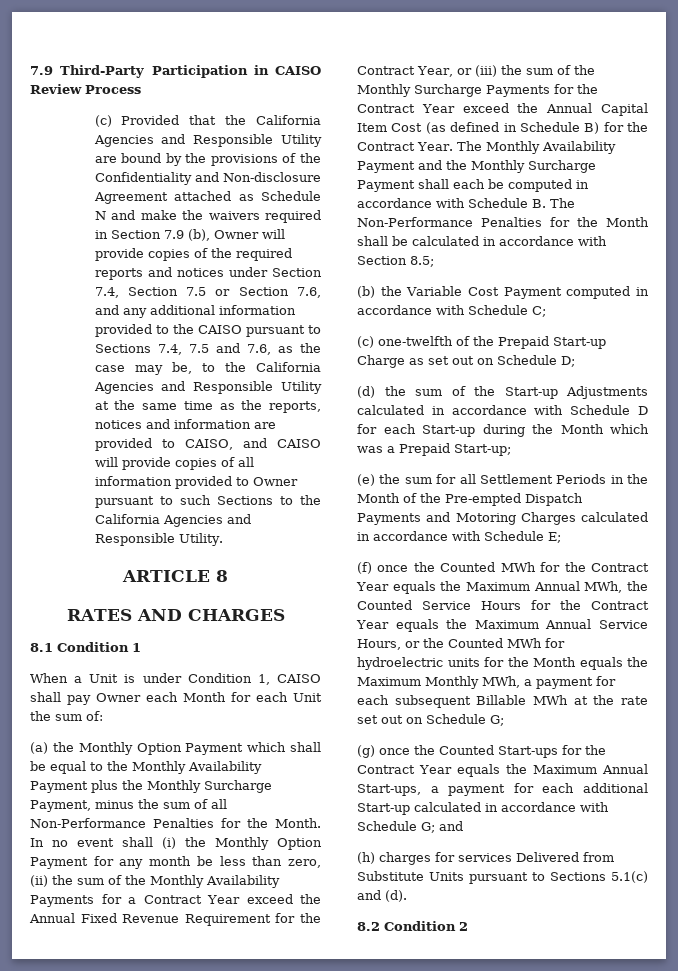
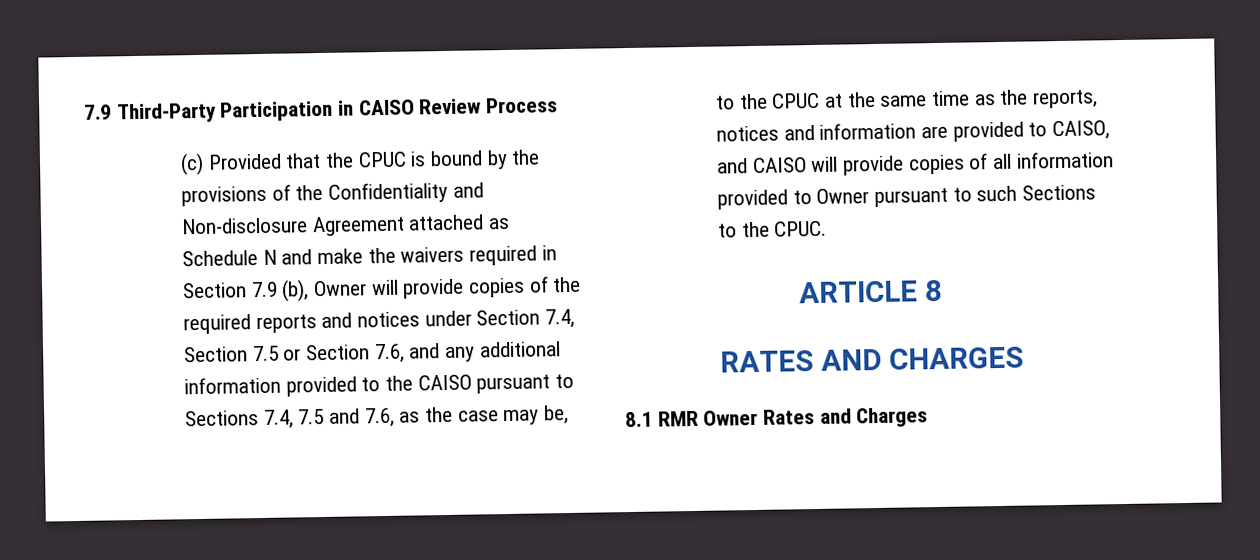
[256,115,321,125] [93,134,322,147] [94,156,117,163] California Agencies and Responsible Utility are -> [357,151,427,168] CPUC is
[256,362,321,372] [93,381,322,394] California Agencies and Responsible Utility -> [771,92,821,109] CPUC
[94,514,251,527] [94,533,223,546] California Agencies and Responsible Utility. -> [774,220,828,237] CPUC.
[57,642,141,652] [30,673,321,685] [30,692,322,705] [30,711,103,721] [30,742,321,755] [30,761,262,774] [30,780,272,793] [30,799,227,812] [30,818,321,828] [30,837,322,850] [30,856,321,869] [30,875,280,888] [30,894,321,907] [29,913,321,926] [357,65,595,77] [357,84,598,97] [357,103,648,116] [357,122,648,134] [357,141,616,154] [357,160,596,173] [357,179,589,192] [357,198,575,208] [357,217,649,227] [357,236,607,246] [357,256,434,267] [357,286,649,299] [357,305,546,317] [357,336,606,349] [357,355,575,368] [357,386,648,399] [357,405,648,415] [357,424,649,437] [357,443,511,456] [357,474,648,486] [357,493,583,506] [357,512,648,525] [357,531,561,543] [357,562,649,574] [356,581,648,594] [357,600,649,610] [356,619,648,632] [357,638,565,650] [357,657,648,670] [357,676,616,689] [357,695,648,708] [357,714,504,726] [357,745,606,758] [357,764,648,777] [357,783,648,796] [357,802,609,815] [357,821,463,833] [357,852,614,865] [357,871,648,884] [357,890,407,902] [357,921,468,931] Condition 1 // When a Unit is under Condition 1, CAISO shall pay Owner each Month for each Unit the sum of: // (a) the Monthly Option Payment which shall be equal to the Monthly Availability Payment plus the Monthly Surcharge Payment, minus the sum of all Non-Performance Penalties for the Month. In no event shall (i) the Monthly Option Payment for any month be less than zero, (ii) the sum of the Monthly Availability Payments for a Contract Year exceed the Annual Fixed Revenue Requirement for the Contract Year, or (iii) the sum of the Monthly Surcharge Payments for the Contract Year exceed the Annual Capital Item Cost (as defined in Schedule B) for the Contract Year. The Monthly Availability Payment and the Monthly Surcharge Payment shall each be computed in accordance with Schedule B. The Non-Performance Penalties for the Month shall be calculated in accordance with Section 8.5; // (b) the Variable Cost Payment computed in accordance with Schedule C; // (c) one-twelfth of the Prepaid Start-up Charge as set out on Schedule D; // (d) the sum of the Start-up Adjustments calculated in accordance with Schedule D for each Start-up during the Month which was a Prepaid Start-up; // (e) the sum for all Settlement Periods in the Month of the Pre-empted Dispatch Payments and Motoring Charges calculated in accordance with Schedule E; // (f) once the Counted MWh for the Contract Year equals the Maximum Annual MWh, the Counted Service Hours for the Contract Year equals the Maximum Annual Service Hours, or the Counted MWh for hydroelectric units for the Month equals the Maximum Monthly MWh, a payment for each subsequent Billable MWh at the rate set out on Schedule G; // (g) once the Counted Start-ups for the Contract Year equals the Maximum Annual Start-ups, a payment for each additional Start-up calculated in accordance with Schedule G; and // (h) charges for services Delivered from Substitute Units pursuant to Sections 5.1(c) and (d). // 8.2 Condition 2 -> [657,407,929,428] RMR Owner Rates and Charges

